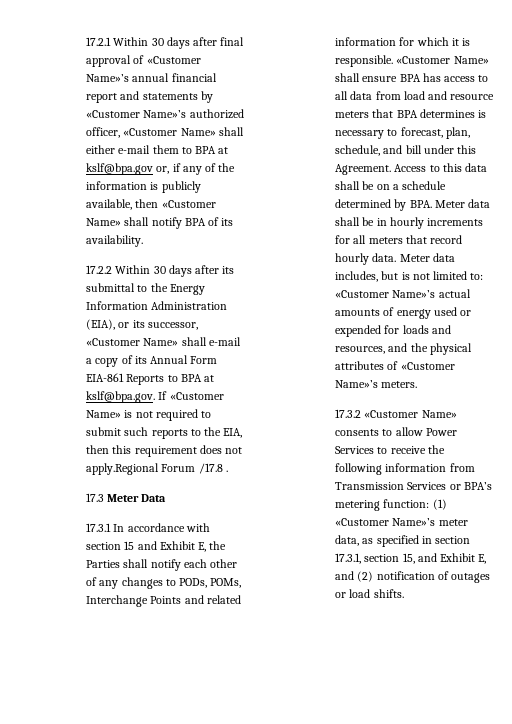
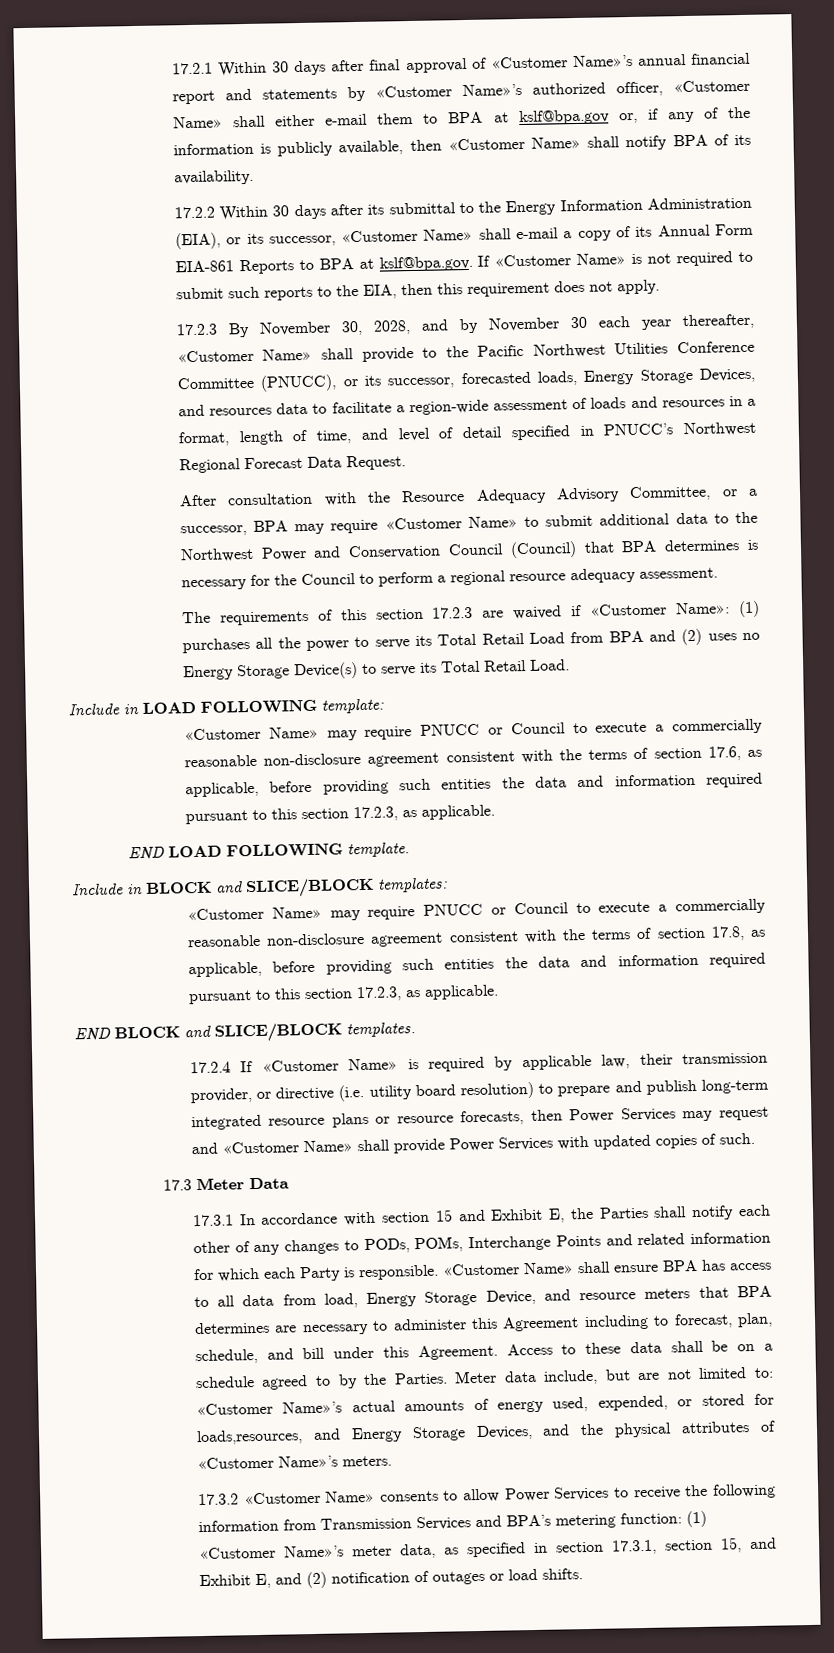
[86,463,228,475] apply.Regional Forum /17.8 . -> [616,279,660,295] [175,313,756,338] [176,340,755,363] [176,367,755,392] [177,396,756,417] [177,421,756,447] [178,455,406,474] [178,485,758,507] [179,511,758,537] [179,539,760,563] [180,567,718,591] [181,600,761,626] [181,628,760,654] [182,659,570,681] [68,698,384,716] [183,718,763,741] [183,746,762,768] [184,772,763,798] [184,804,495,825] [128,842,411,861] [71,877,448,899] [186,898,766,921] [186,926,766,948] [187,952,766,978] [187,984,499,1005] [74,1022,416,1043] [189,1052,769,1074] [189,1078,769,1104] [190,1106,770,1131] [190,1132,755,1155] apply. // 17.2.3 By November 30, 2028, and by November 30 each year thereafter, «Customer Name» shall provide to the Pacific Northwest Utilities Conference Committee (PNUCC), or its successor, forecasted loads, Energy Storage Devices, and resources data to facilitate a region-wide assessment of loads and resources in a format, length of time, and level of detail specified in PNUCC’s Northwest Regional Forecast Data Request. // After consultation with the Resource Adequacy Advisory Committee, or a successor, BPA may require «Customer Name» to submit additional data to the Northwest Power and Conservation Council (Council) that BPA determines is necessary for the Council to perform a regional resource adequacy assessment. // The requirements of this section 17.2.3 are waived if «Customer Name»: (1) purchases all the power to serve its Total Retail Load from BPA and (2) uses no Energy Storage Device(s) to serve its Total Retail Load. // Include in LOAD FOLLOWING template: // «Customer Name» may require PNUCC or Council to execute a commercially reasonable non-disclosure agreement consistent with the terms of section 17.6, as applicable, before providing such entities the data and information required pursuant to this section 17.2.3, as applicable. // END LOAD FOLLOWING template. // Include in BLOCK and SLICE/BLOCK templates: // «Customer Name» may require PNUCC or Council to execute a commercially reasonable non-disclosure agreement consistent with the terms of section 17.8, as applicable, before providing such entities the data and information required pursuant to this section 17.2.3, as applicable. // END BLOCK and SLICE/BLOCK templates. // 17.2.4 If «Customer Name» is required by applicable law, their transmission provider, or directive (i.e. utility board resolution) to prepare and publish long-term integrated resource plans or resource forecasts, then Power Services may request and «Customer Name» shall provide Power Services with updated copies of such.
[451,38,459,46] it -> [262,1266,341,1282] each Party
[403,91,425,100] load -> [323,1289,536,1308] load, Energy Storage Device,
[478,110,487,118] is -> [275,1325,298,1333] are
(398, 132) none -> [392,1314,670,1332] administer this Agreement including to
[442,163,462,172] this -> [585,1342,622,1355] these
[335,199,491,211] [335,217,484,229] [335,235,463,244] [335,253,455,265] [335,271,410,282] determined by BPA. Meter data shall be in hourly increments for all meters that record hourly data. Meter data includes, but is -> [261,1369,661,1390] agreed to by the Parties. Meter data include, but are
[433,307,472,316] [335,325,451,337] [335,346,386,354] used or expended for loads and resources, -> [552,1393,775,1412] [195,1425,533,1446] used, expended, or stored for loads,resources, and Energy Storage Devices,
[449,484,461,490] or -> [474,1515,502,1528] and

